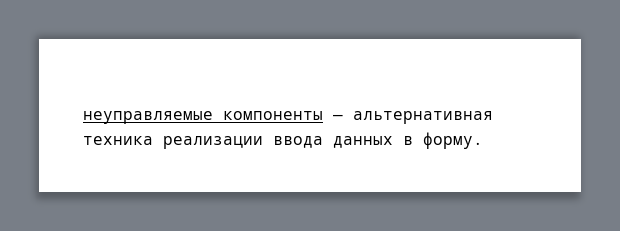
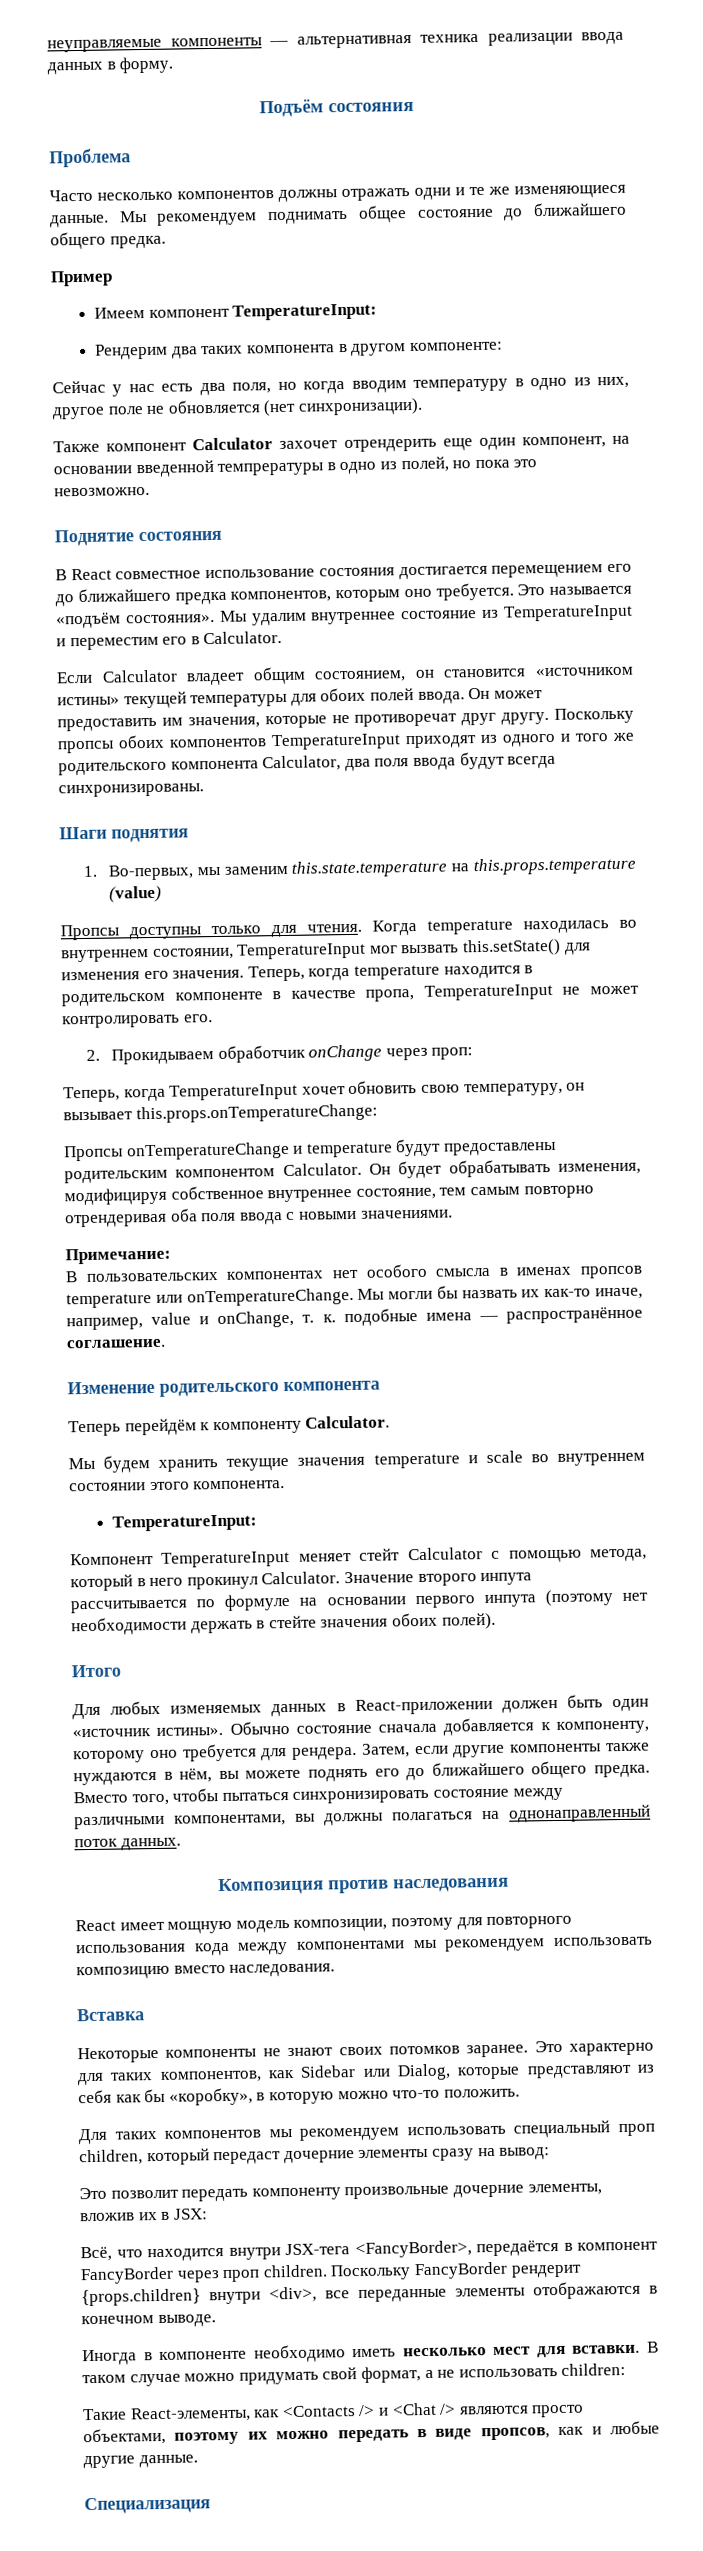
(483, 140) none -> [259,98,414,118] [49,148,131,168] [49,184,626,202] [50,201,627,228] [50,231,166,250] [50,270,113,287] [94,303,378,321] [95,341,503,360] [52,376,629,397] [52,397,423,420] [53,435,630,453] [53,456,538,478] [54,486,150,497] [54,529,222,547] [55,563,632,581] [55,582,632,607] [56,604,633,629] [56,630,283,651] [56,666,634,686] [57,687,543,709] [57,707,634,732] [57,732,635,754] [58,751,557,776] [58,783,204,798] [59,826,189,843] [83,856,636,881] [108,885,162,903] [60,919,637,941] [61,938,591,963] [61,964,534,982] [61,983,639,1007] [62,1014,213,1029] [86,1044,474,1065] [63,1079,586,1103] [63,1103,378,1124] [64,1138,557,1162] [64,1159,641,1184] [64,1185,594,1206] [65,1208,453,1228] [65,1247,171,1265] [65,1263,643,1283] [66,1285,643,1309] [66,1306,643,1331] [66,1338,166,1349] [67,1380,380,1397] [68,1415,391,1437] [68,1450,645,1473] [69,1480,286,1492] [112,1514,258,1532] [70,1547,648,1568] [70,1571,533,1592] [70,1589,648,1614] [71,1612,496,1636] [71,1664,121,1678] [72,1694,649,1720] [72,1717,649,1738] [73,1742,650,1764] [73,1760,651,1786] [73,1787,563,1806] [74,1804,651,1830] [74,1837,181,1851] [218,1877,509,1896] [75,1915,573,1934] [76,1936,654,1956] [76,1963,336,1980] [76,2008,145,2022] [77,2040,654,2064] [77,2063,654,2086] [78,2087,520,2106] [78,2120,655,2145] [79,2147,551,2166] [79,2183,602,2202] [80,2208,208,2222] [80,2240,658,2262] [80,2261,582,2285] [81,2280,658,2307] [81,2314,216,2328] [82,2341,659,2366] [82,2362,627,2387] [82,2402,585,2423] [83,2420,660,2446] [83,2454,198,2469] [84,2496,211,2515] // Подъём состояния // Проблема // Часто несколько компонентов должны отражать одни и те же изменяющиеся данные. Мы рекомендуем поднимать общее состояние до ближайшего общего предка. // Пример // Имеем компонент TemperatureInput: // Рендерим два таких компонента в другом компоненте: // Сейчас у нас есть два поля, но когда вводим температуру в одно из них, другое поле не обновляется (нет синхронизации). // Также компонент Calculator захочет отрендерить еще один компонент, на основании введенной темпрературы в одно из полей, но пока это невозможно. // Поднятие состояния // В React совместное использование состояния достигается перемещением его до ближайшего предка компонентов, которым оно требуется. Это называется «подъём состояния». Мы удалим внутреннее состояние из TemperatureInput и переместим его в Calculator. // Если Calculator владеет общим состоянием, он становится «источником истины» текущей температуры для обоих полей ввода. Он может предоставить им значения, которые не противоречат друг другу. Поскольку пропсы обоих компонентов TemperatureInput приходят из одного и того же родительского компонента Calculator, два поля ввода будут всегда синхронизированы. // Шаги поднятия // 1. Во-первых, мы заменим this.state.temperature на this.props.temperature (value) // Пропсы доступны только для чтения. Когда temperature находилась во внутреннем состоянии, TemperatureInput мог вызвать this.setState() для изменения его значения. Теперь, когда temperature находится в родительском компоненте в качестве пропа, TemperatureInput не может контролировать его. // 2. Прокидываем обработчик onChange через проп: // Теперь, когда TemperatureInput хочет обновить свою температуру, он вызывает this.props.onTemperatureChange: // Пропсы onTemperatureChange и temperature будут предоставлены родительским компонентом Calculator. Он будет обрабатывать изменения, модифицируя собственное внутреннее состояние, тем самым повторно отрендеривая оба поля ввода с новыми значениями. // Примечание: // В пользовательских компонентах нет особого смысла в именах пропсов temperature или onTemperatureChange. Мы могли бы назвать их как-то иначе, например, value и onChange, т. к. подобные имена — распространённое соглашение. // Изменение родительского компонента // Теперь перейдём к компоненту Calculator. // Мы будем хранить текущие значения temperature и scale во внутреннем состоянии этого компонента. // TemperatureInput: // Компонент TemperatureInput меняет стейт Calculator с помощью метода, который в него прокинул Calculator. Значение второго инпута рассчитывается по формуле на основании первого инпута (поэтому нет необходимости держать в стейте значения обоих полей). // Итого // Для любых изменяемых данных в React-приложении должен быть один «источник истины». Обычно состояние сначала добавляется к компоненту, которому оно требуется для рендера. Затем, если другие компоненты также нуждаются в нём, вы можете поднять его до ближайшего общего предка. Вместо того, чтобы пытаться синхронизировать состояние между различными компонентами, вы должны полагаться на однонаправленный поток данных. // Композиция против наследования // React имеет мощную модель композиции, поэтому для повторного использования кода между компонентами мы рекомендуем использовать композицию вместо наследования. // Вставка // Некоторые компоненты не знают своих потомков заранее. Это характерно для таких компонентов, как Sidebar или Dialog, которые представляют из себя как бы «коробку», в которую можно что-то положить. // Для таких компонентов мы рекомендуем использовать специальный проп children, который передаст дочерние элементы сразу на вывод: // Это позволит передать компоненту произвольные дочерние элементы, вложив их в JSX: // Всё, что находится внутри JSX-тега <FancyBorder>, передаётся в компонент FancyBorder через проп children. Поскольку FancyBorder рендерит {props.children} внутри <div>, все переданные элементы отображаются в конечном выводе. // Иногда в компоненте необходимо иметь несколько мест для вставки. В таком случае можно придумать свой формат, а не использовать children: // Такие React-элементы, как <Contacts /> и <Chat /> являются просто объектами, поэтому их можно передать в виде пропсов, как и любые другие данные. // Специализация

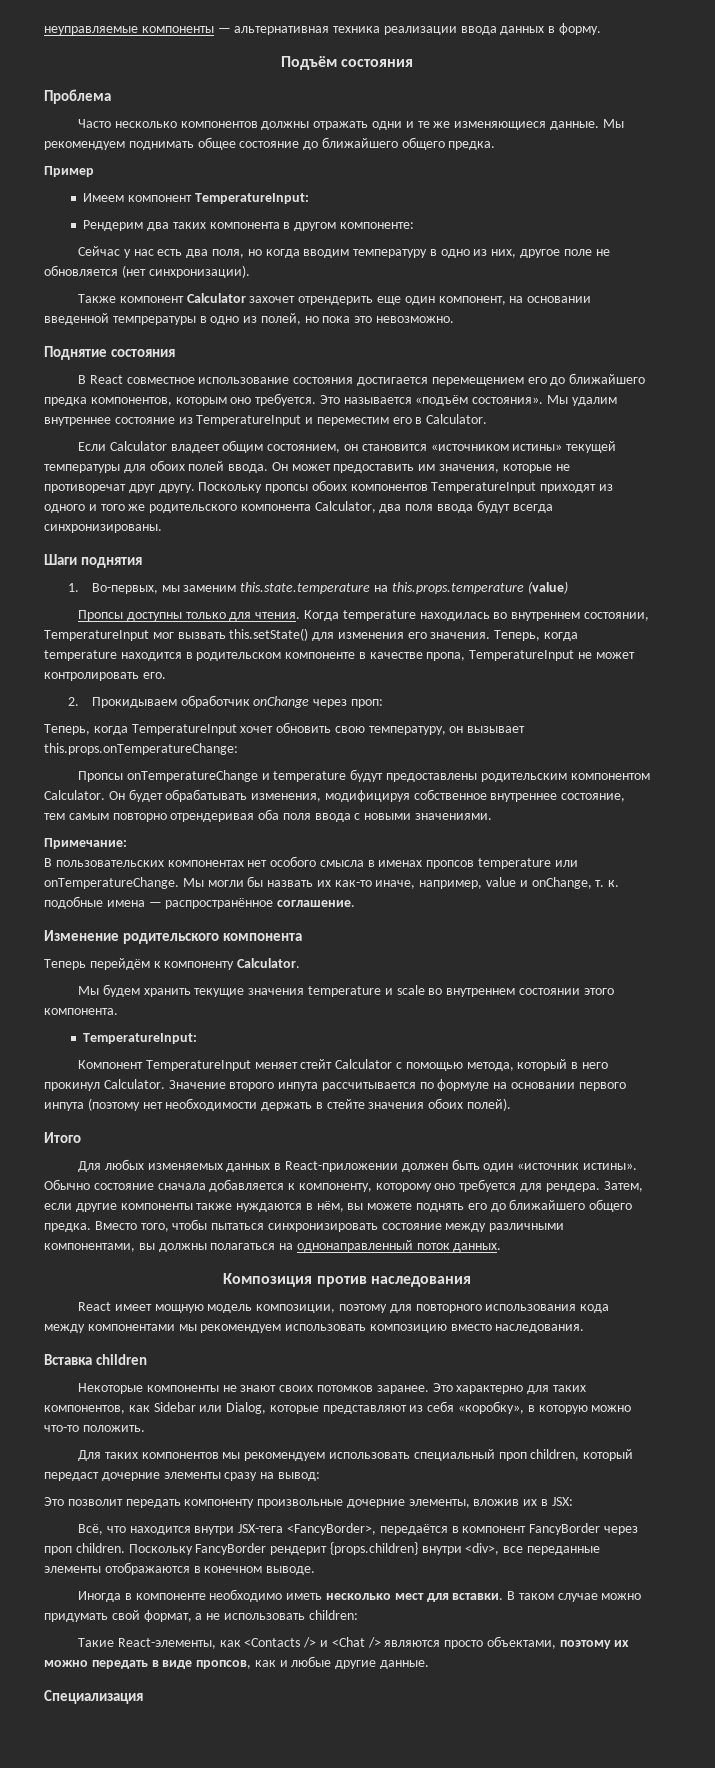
(145, 2015) none -> [95,1354,147,1365] children
[115,2088,167,2103] как бы -> (455, 1406) none

